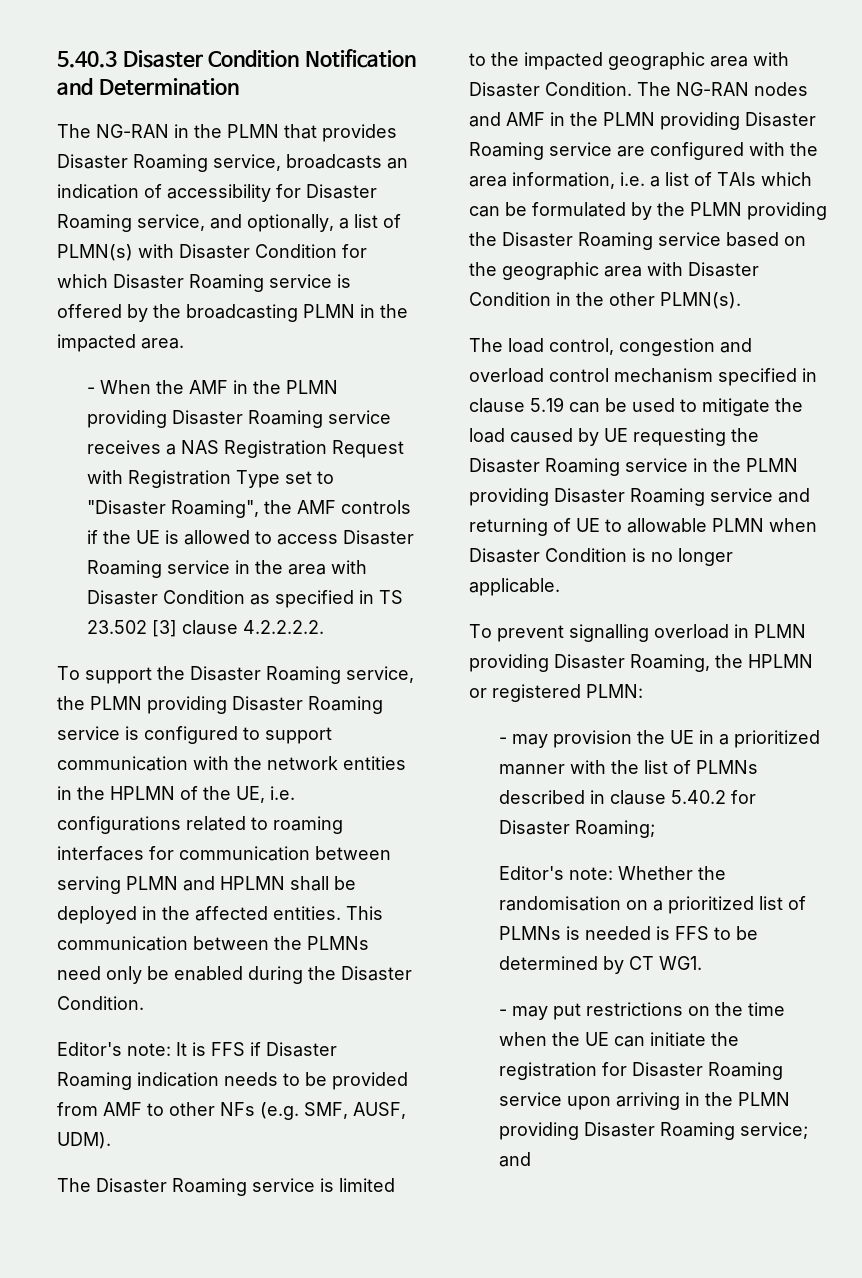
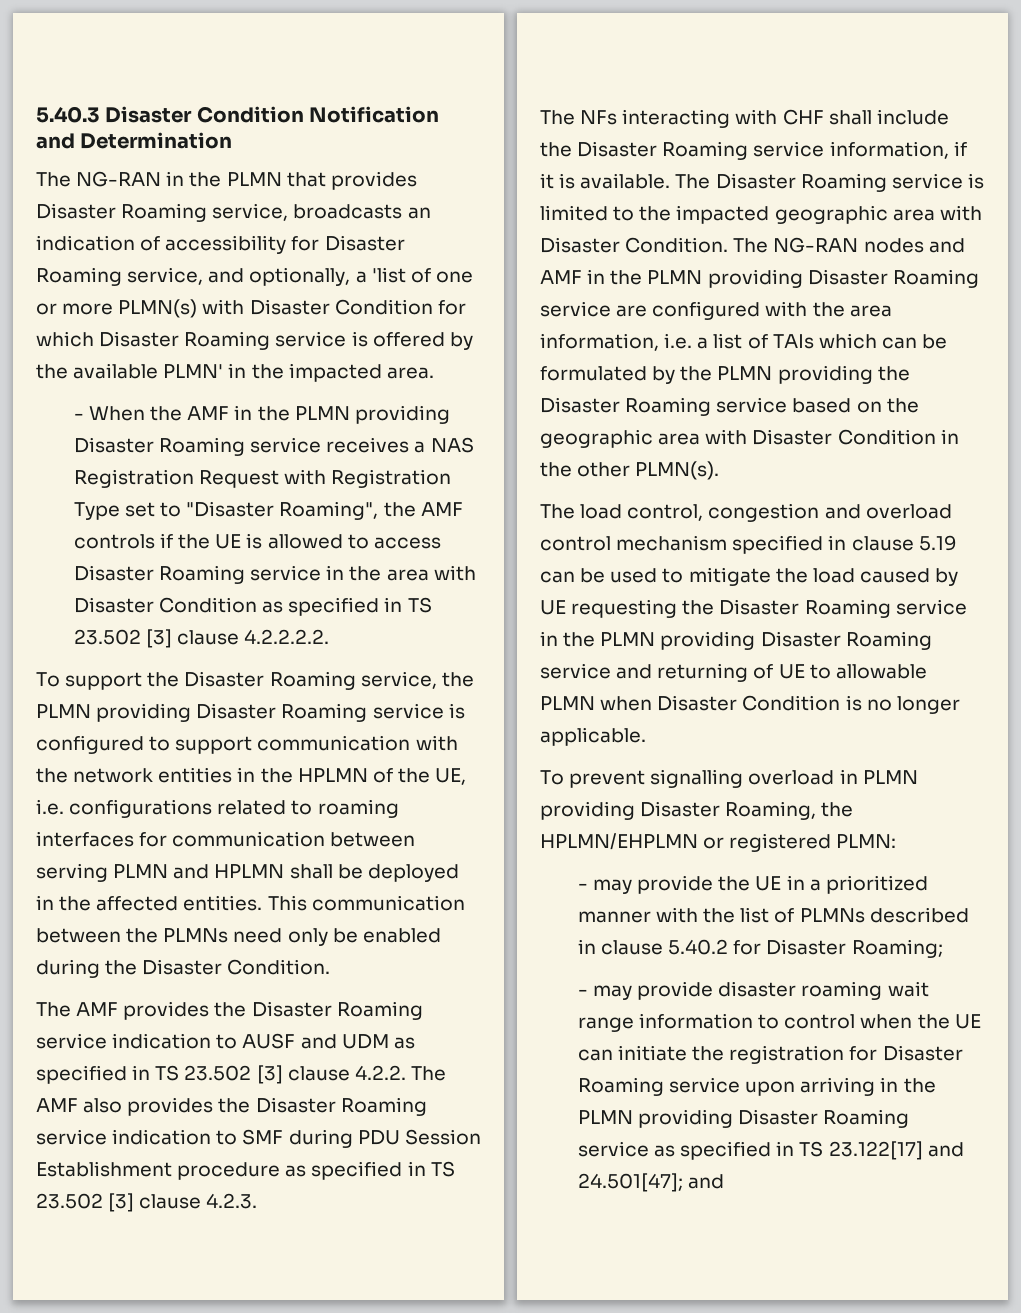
[354,214,401,228] list of -> [371,267,473,283] [36,303,114,315] 'list of one or more
[186,304,355,322] broadcasting PLMN -> [73,363,224,379] available PLMN'
[57,1042,337,1057] [57,1072,408,1090] [57,1102,406,1120] [57,1132,111,1149] Editor's note: It is FFS if Disaster Roaming indication needs to be provided from AMF to other NFs (e.g. SMF, AUSF, UDM). // -> [36,1001,423,1020] [36,1033,415,1049] [36,1065,446,1084] [36,1097,427,1116] [36,1129,481,1148] [36,1161,455,1180] [36,1193,258,1212] [540,109,949,128] [540,141,967,160] [540,173,671,189] The AMF provides the Disaster Roaming service indication to AUSF and UDM as specified in TS 23.502 [3] clause 4.2.2. The AMF also provides the Disaster Roaming service indication to SMF during PDU Session Establishment procedure as specified in TS 23.502 [3] clause 4.2.3. // The NFs interacting with CHF shall include the Disaster Roaming service information, if it is available.
[748,654,813,668] HPLMN -> [540,833,698,850] HPLMN/EHPLMN
[553,730,633,748] provision -> [637,875,714,894] provide
[499,866,727,880] [499,896,807,914] [499,926,759,940] [499,956,703,974] [499,1002,786,1020] Editor's note: Whether the randomisation on a prioritized list of PLMNs is needed is FFS to be determined by CT WG1. // - may put restrictions on the time -> [577,981,929,1000] [577,1013,856,1032] - may provide disaster roaming wait range information to control
[740,1122,809,1139] service; -> [577,1141,964,1160] [577,1173,683,1192] service as specified in TS 23.122[17] and 24.501[47];

